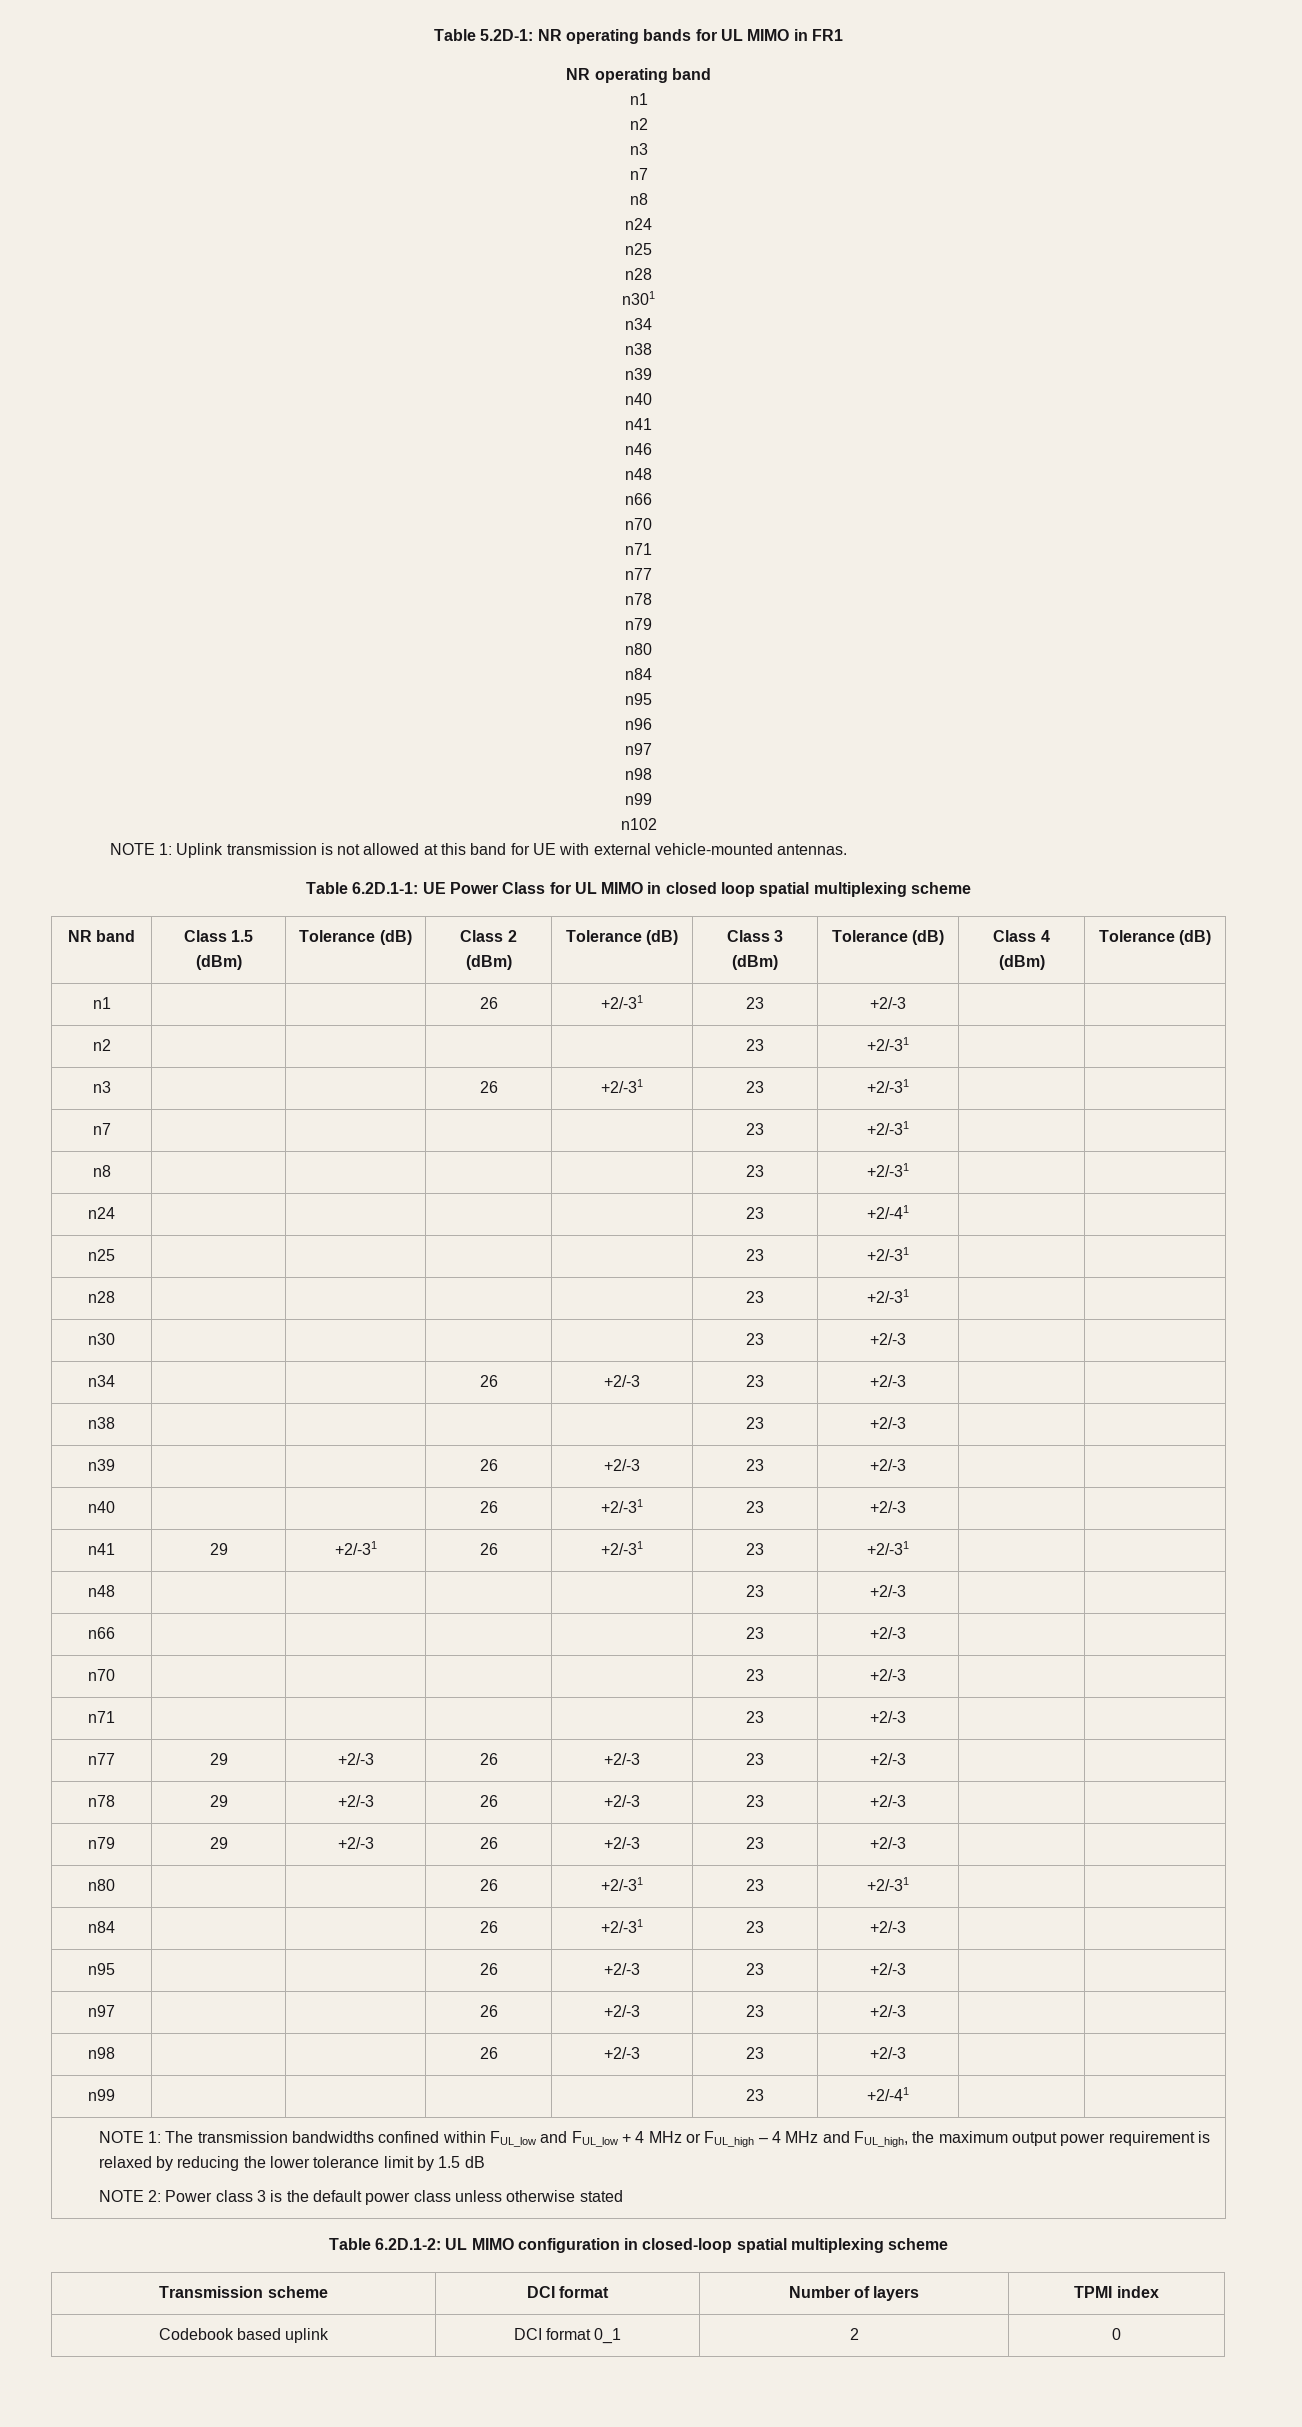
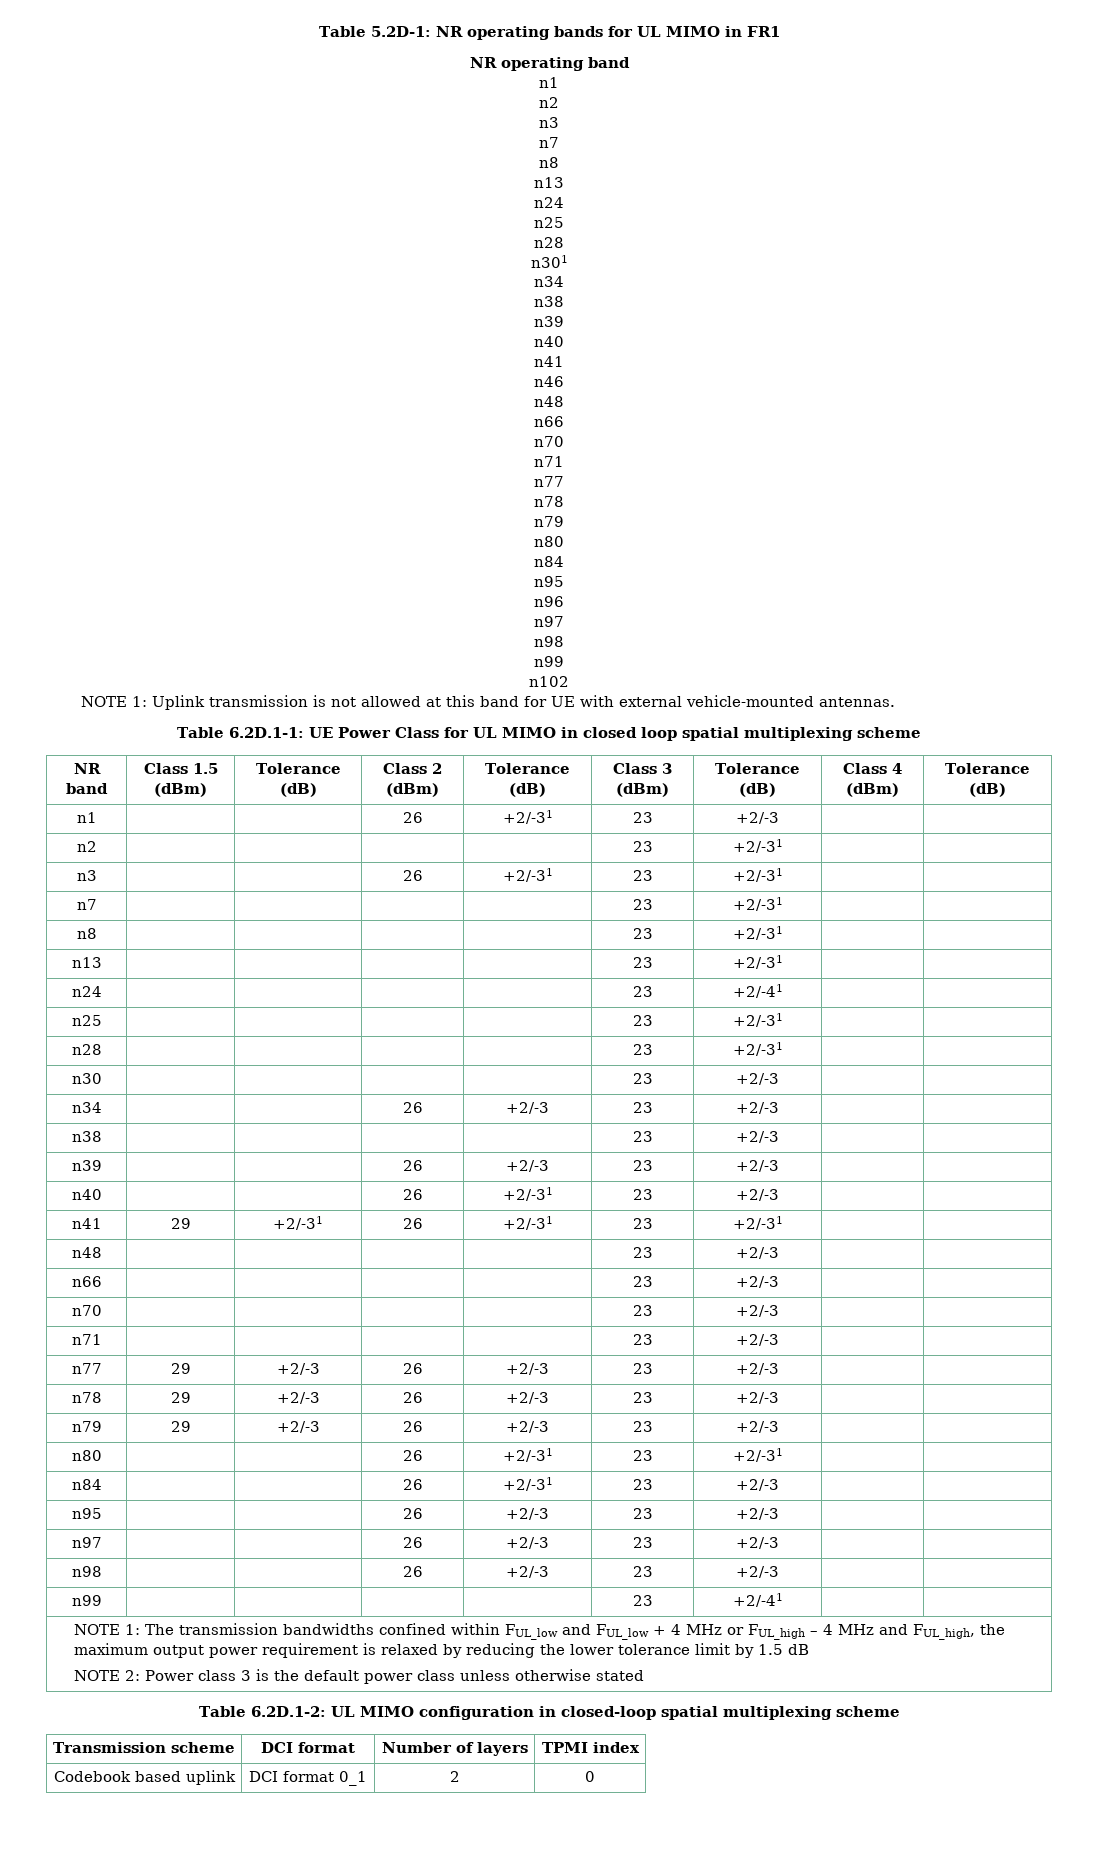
(648, 199) none -> [534,177,564,188] // n13
(909, 1170) none -> [71,957,102,968] [632,957,653,968] [732,955,783,969] // n13 | | | | | 23 | +2/-31 | |

